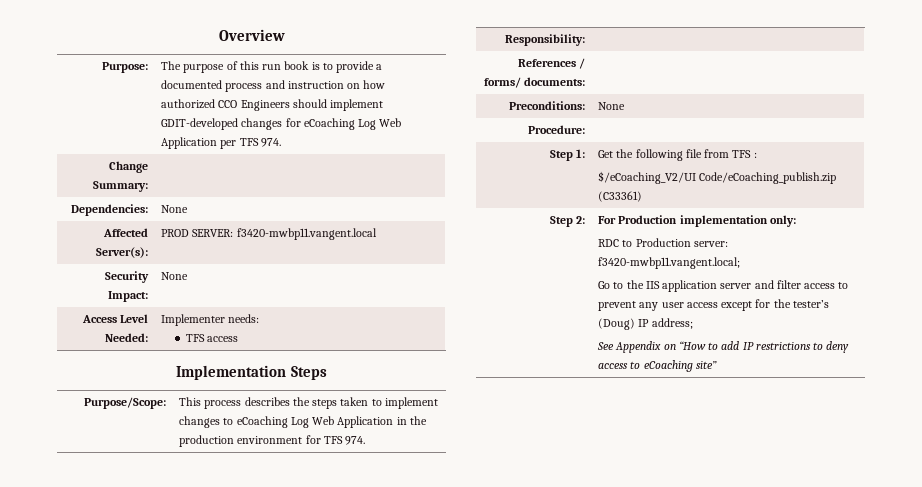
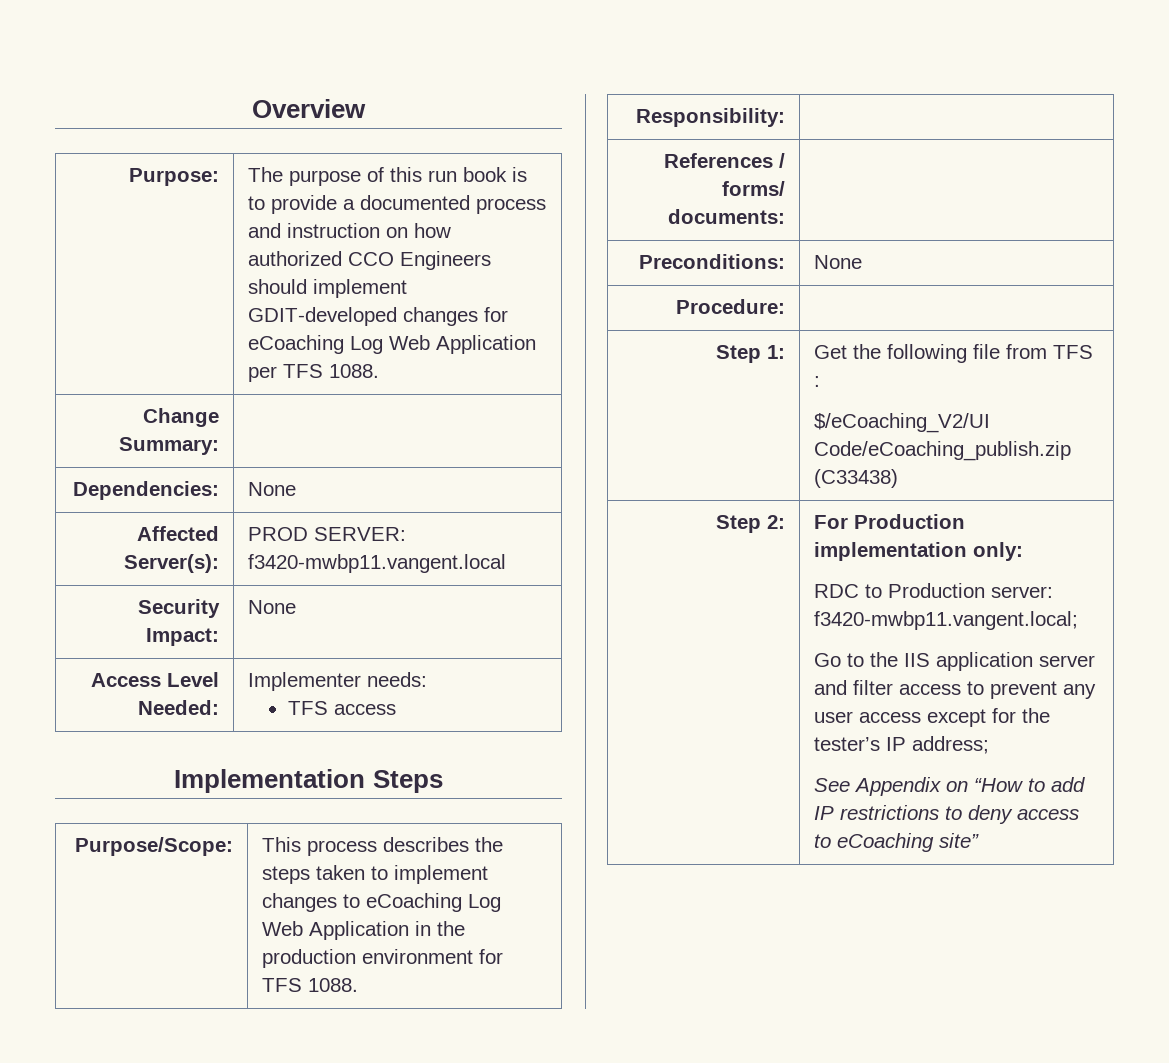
[260,138,281,147] 974. -> [329,364,380,378] 1088.
[345,436,366,445] 974. -> [308,978,359,992] 1088.
[598,191,643,202] (C33361) -> [814,469,899,488] (C33438)
[598,318,636,330] (Doug) -> (881, 744) none

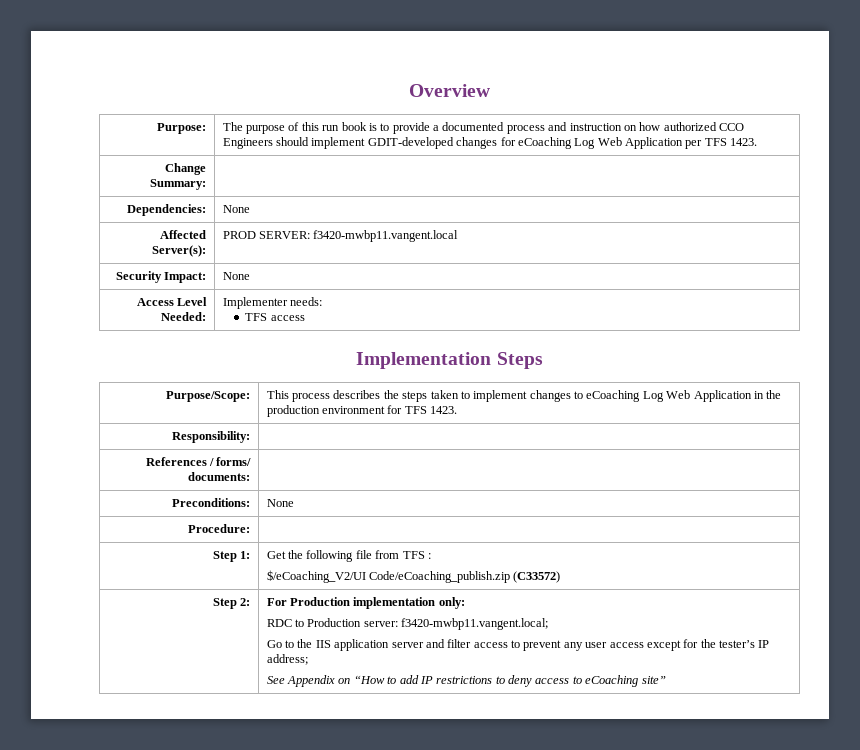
[329,364,380,378] 1088. -> [730,138,758,146] 1423.
[308,978,359,992] 1088. -> [430,406,458,414] 1423.
[814,469,899,488] (C33438) -> [513,571,561,583] (C33572)

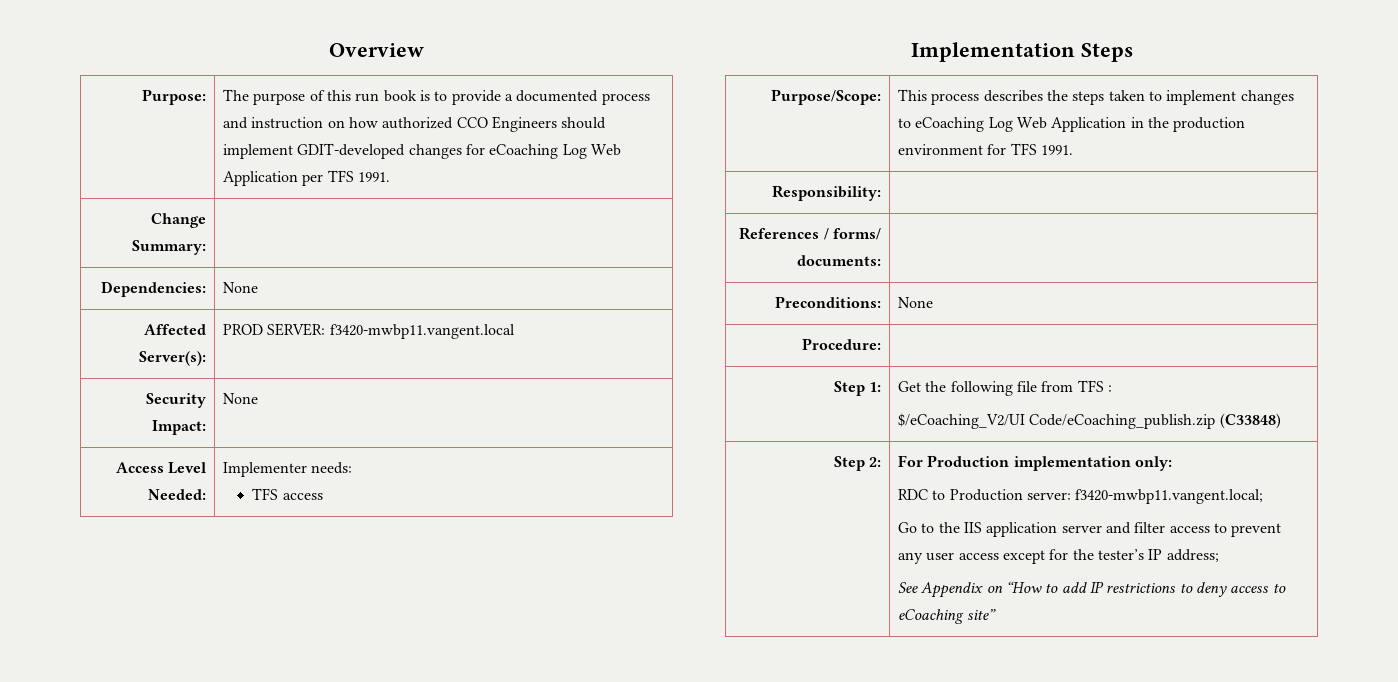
[730,138,758,146] 1423. -> [357,172,390,182] 1991.
[430,406,458,414] 1423. -> [1040,145,1073,155] 1991.
[513,571,561,583] (C33572) -> [1219,413,1281,429] (C33848)

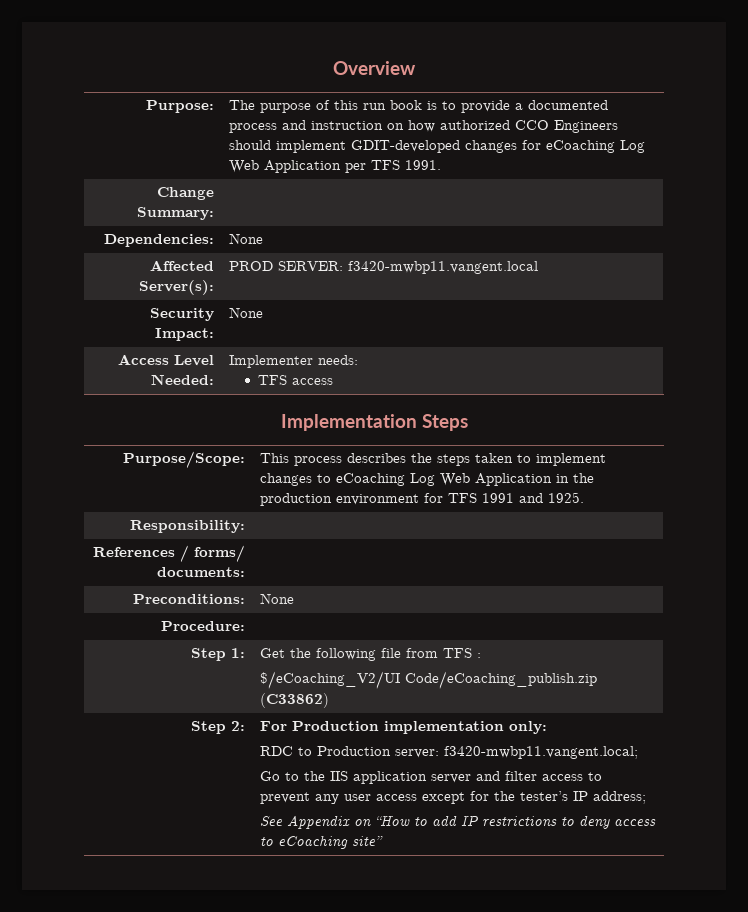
[1040,145,1073,155] 1991. -> [481,492,584,503] 1991 and 1925.
[1219,413,1281,429] (C33848) -> [259,693,329,708] (C33862)

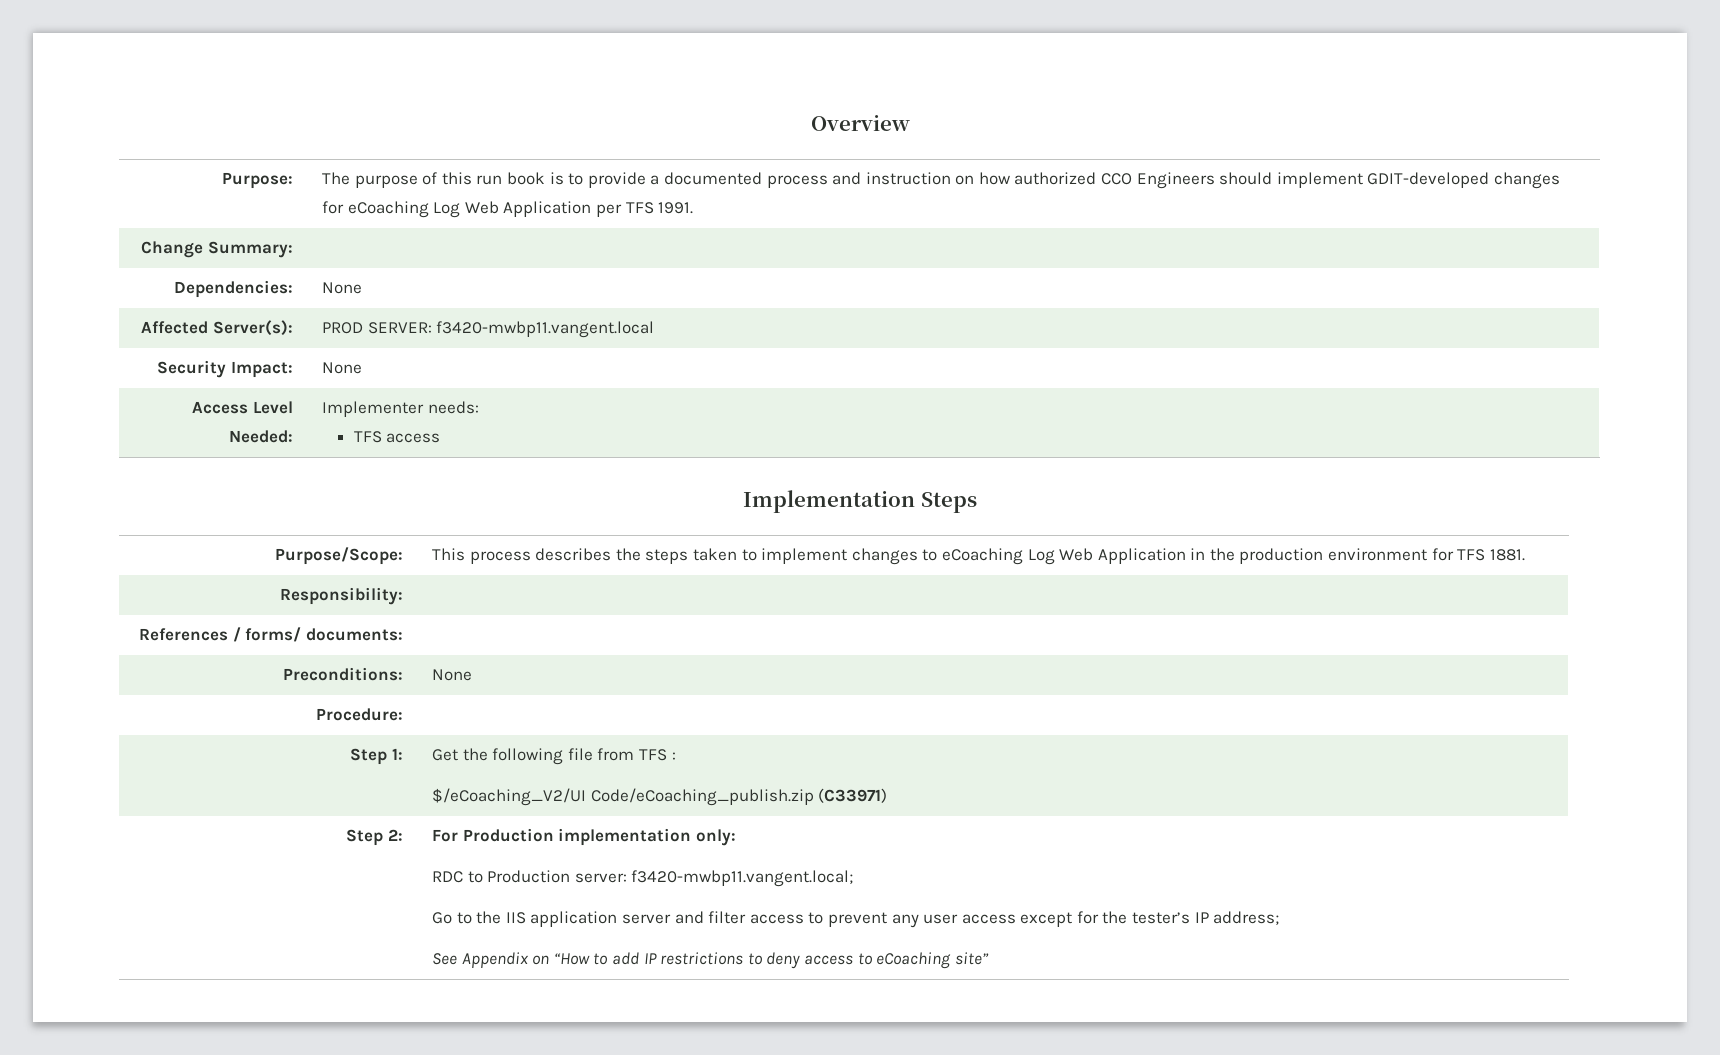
[481,492,584,503] 1991 and 1925. -> [1489,549,1525,561] 1881.
[259,693,329,708] (C33862) -> [818,788,888,803] (C33971)

